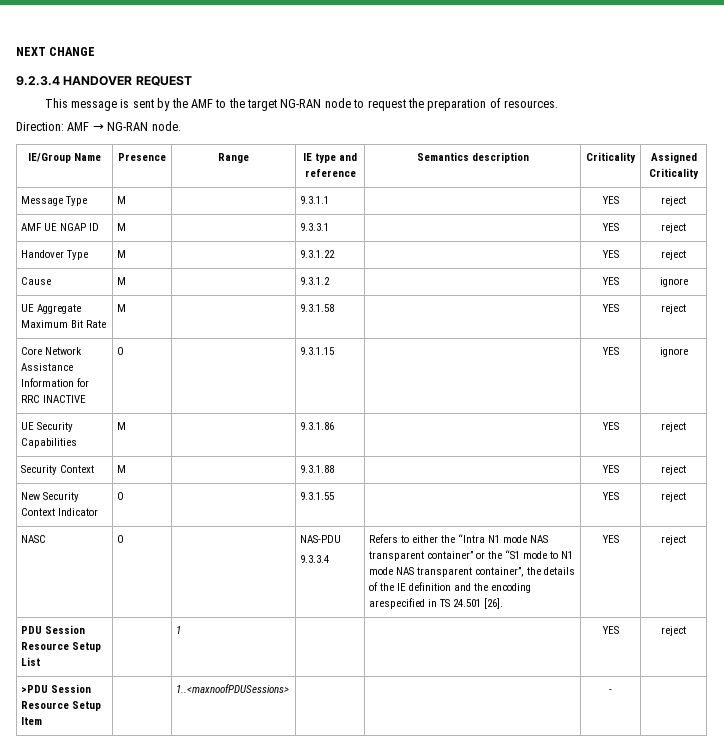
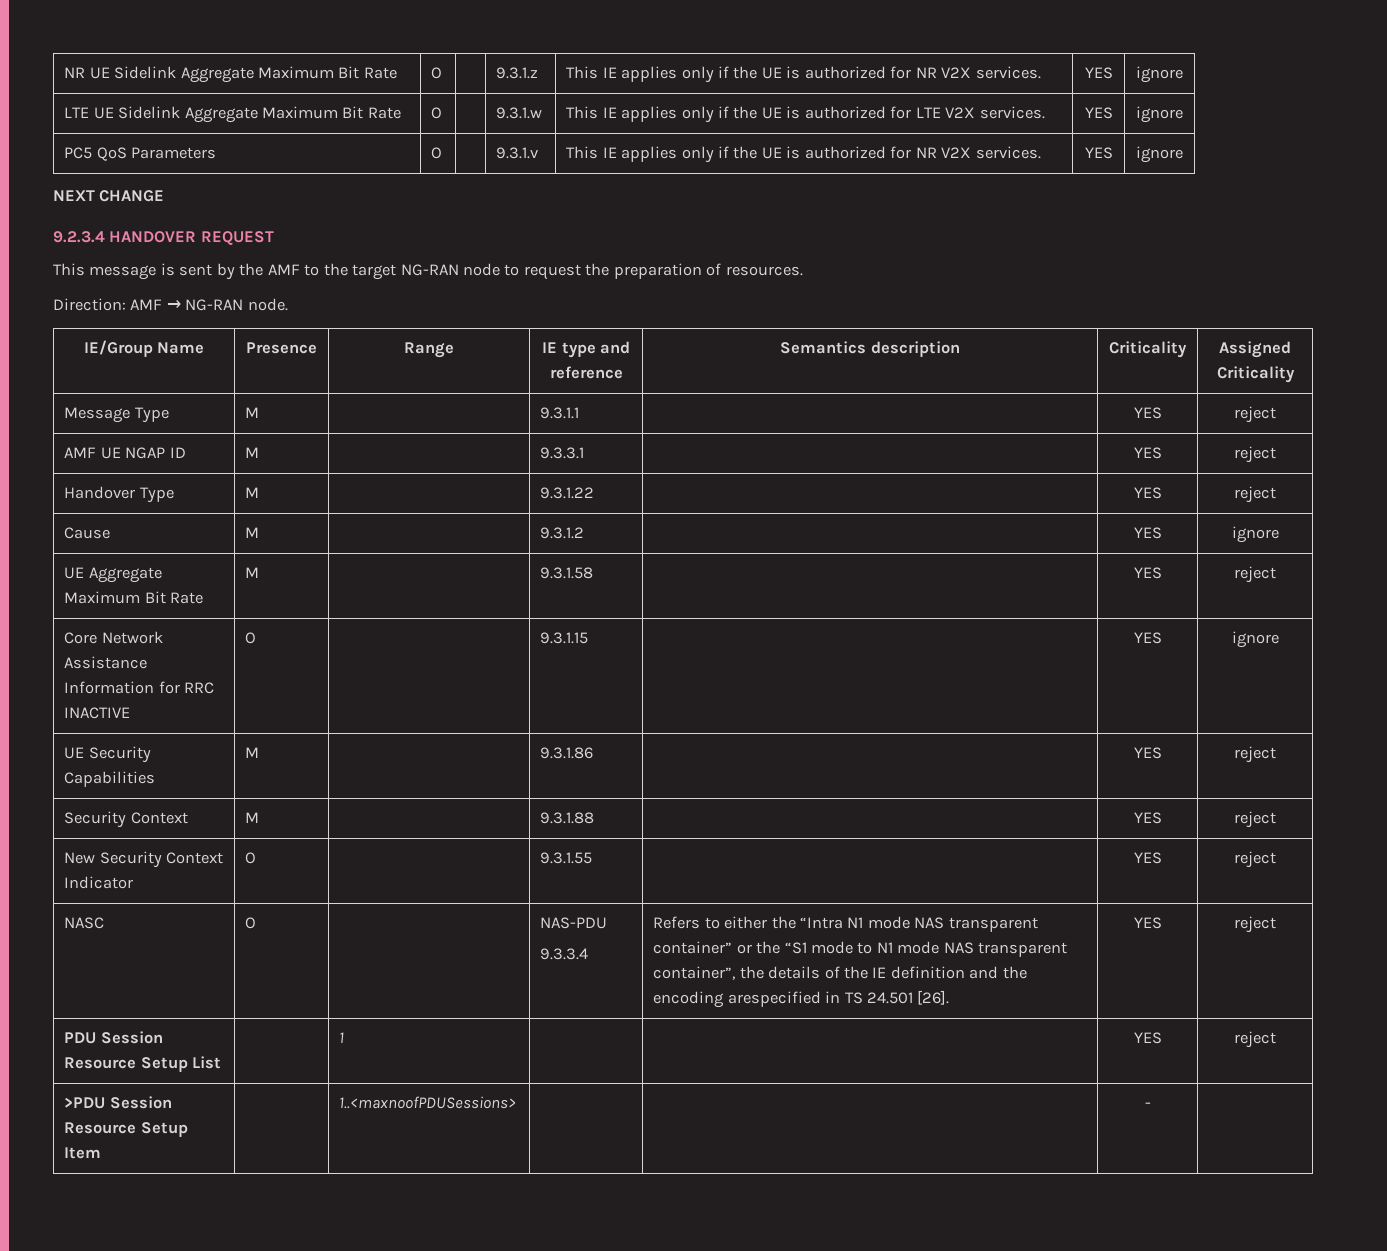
(16, 51) none -> [64,66,397,83] [431,67,443,79] [496,67,539,79] [566,66,1041,83] [1084,67,1113,79] [1136,66,1183,83] [64,106,401,123] [431,107,443,119] [496,107,543,119] [566,106,1045,123] [1084,107,1113,119] [1136,106,1183,123] [64,147,217,161] [431,147,443,159] [496,147,539,159] [566,146,1041,163] [1084,147,1113,159] [1136,146,1183,163] NR UE Sidelink Aggregate Maximum Bit Rate | O | | 9.3.1.z | This IE applies only if the UE is authorized for NR V2X services. | YES | ignore // LTE UE Sidelink Aggregate Maximum Bit Rate | O | | 9.3.1.w | This IE applies only if the UE is authorized for LTE V2X services. | YES | ignore // PC5 QoS Parameters | O | | 9.3.1.v | This IE applies only if the UE is authorized for NR V2X services. | YES | ignore //

